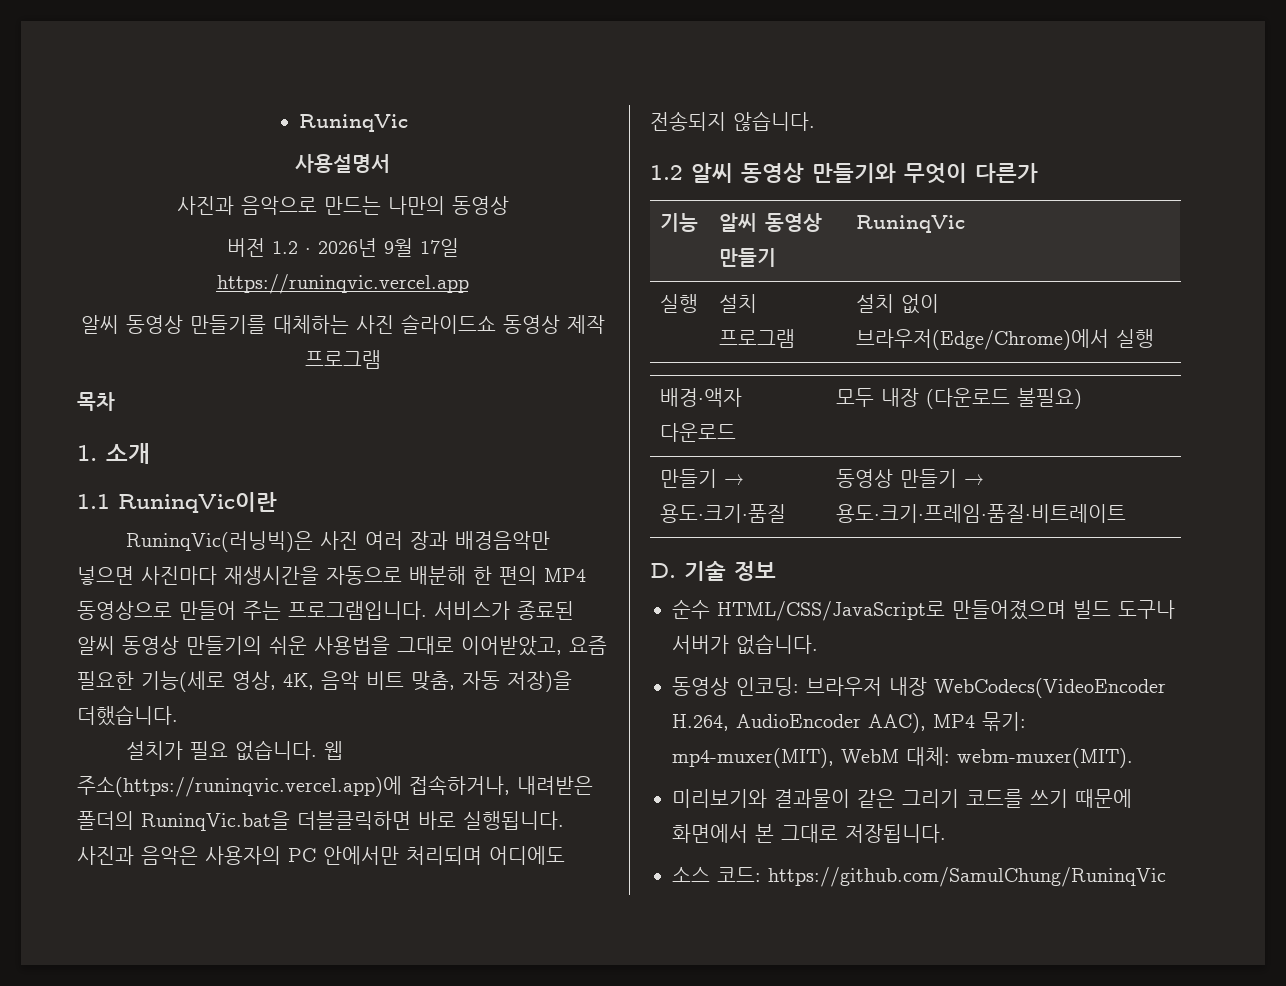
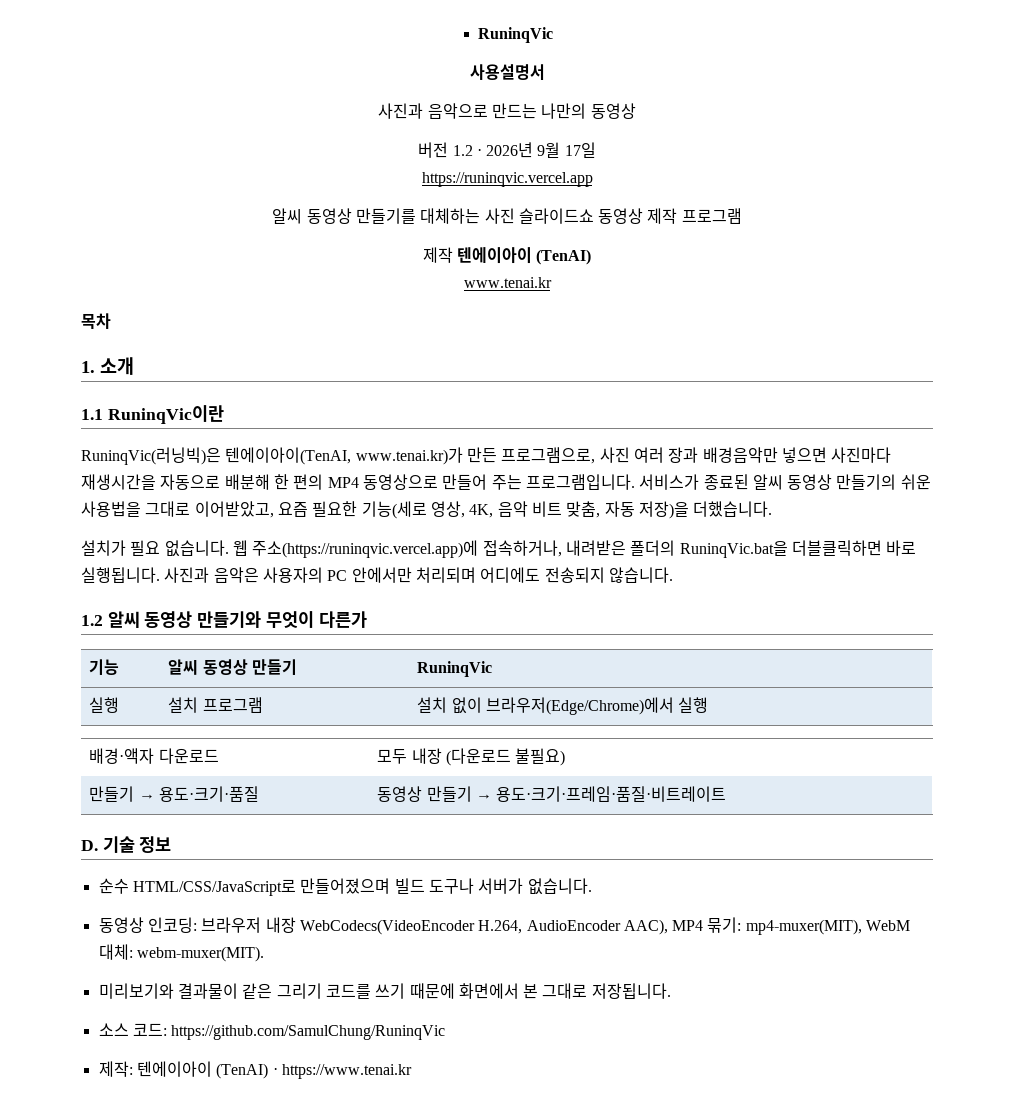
(381, 359) none -> [422,247,592,265] [463,277,552,288] // 제작 텐에이아이 (TenAI) // www.tenai.kr
(314, 541) none -> [225,447,596,465] 텐에이아이(TenAI, www.tenai.kr)가 만든 프로그램으로,
(1166, 877) none -> [98,1061,412,1079] // 제작: 텐에이아이 (TenAI) · https://www.tenai.kr

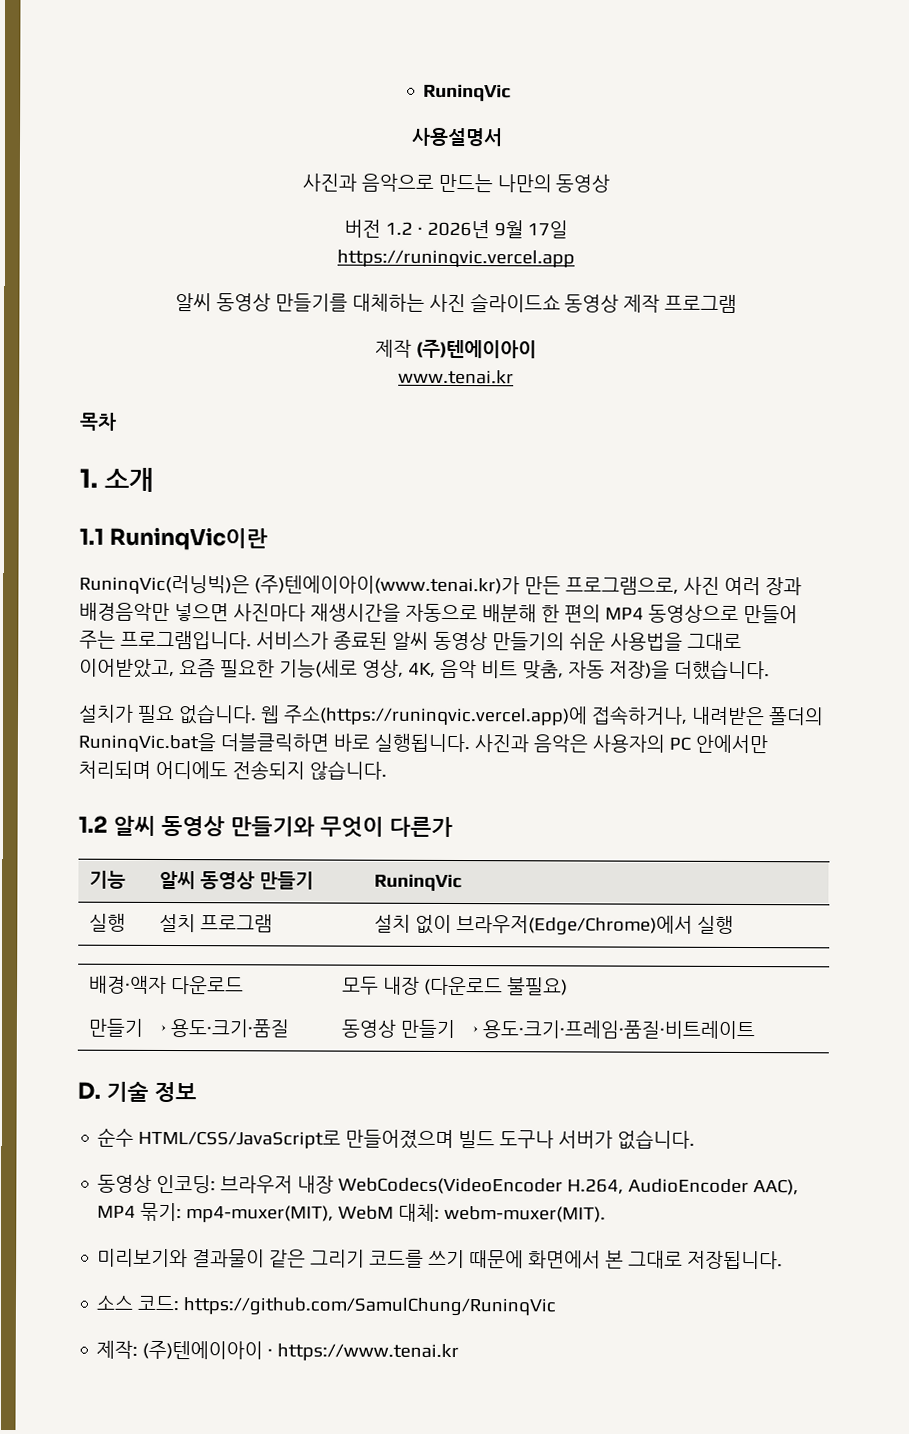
[457,247,592,265] 텐에이아이 (TenAI) -> [415,339,537,359] (주)텐에이아이
[225,447,463,465] 텐에이아이(TenAI, www.tenai.kr)가 -> [253,575,520,595] (주)텐에이아이(www.tenai.kr)가
[136,1061,269,1079] 텐에이아이 (TenAI) -> [142,1340,264,1360] (주)텐에이아이

